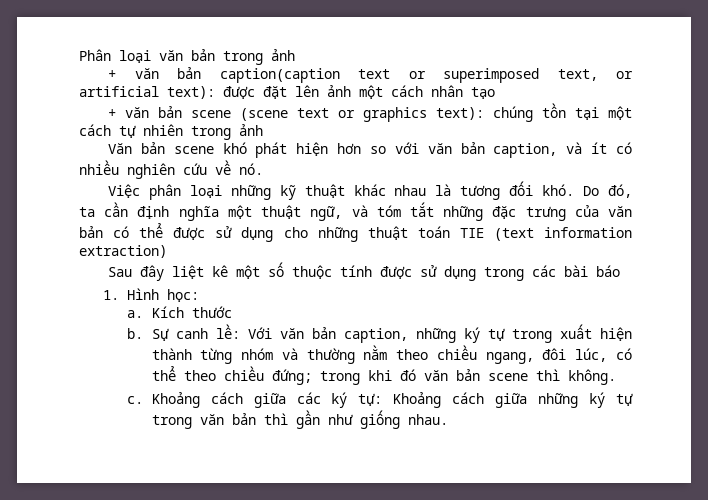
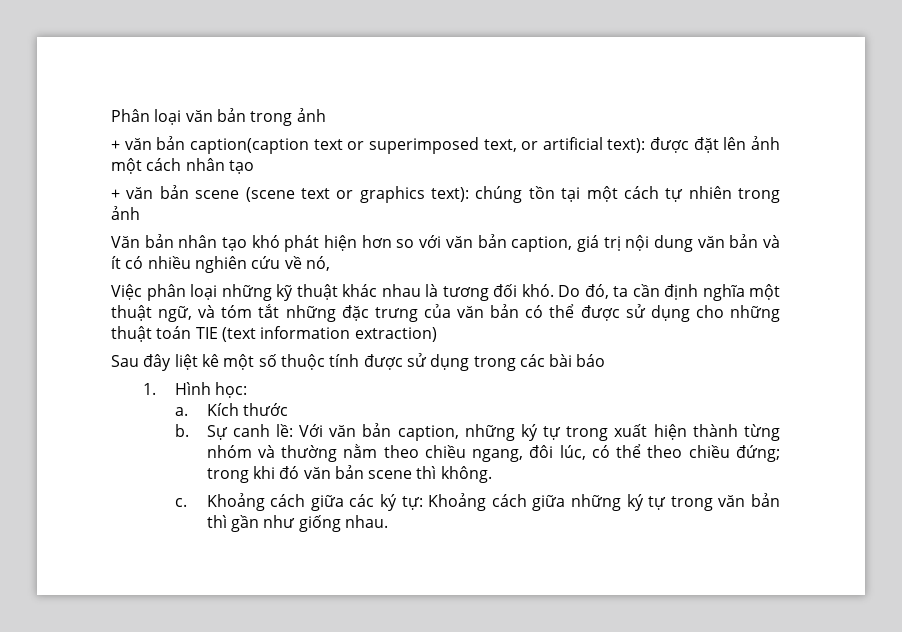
[173,146,214,154] scene -> [178,235,248,251] nhân tạo
(558, 150) none -> [576,234,759,252] giá trị nội dung văn bản
[239,163,263,175] nó. -> [305,256,330,271] nó,

